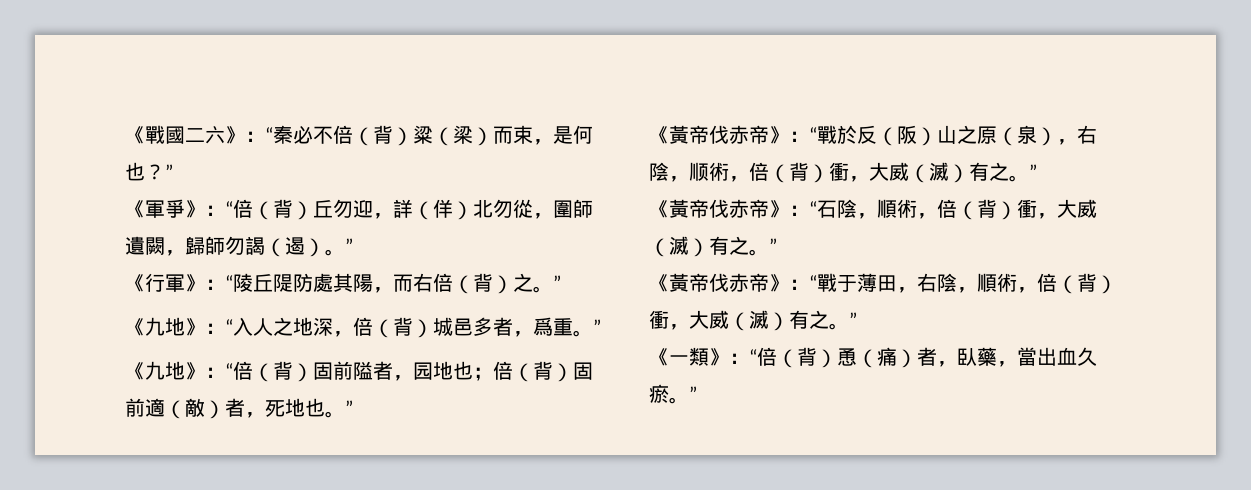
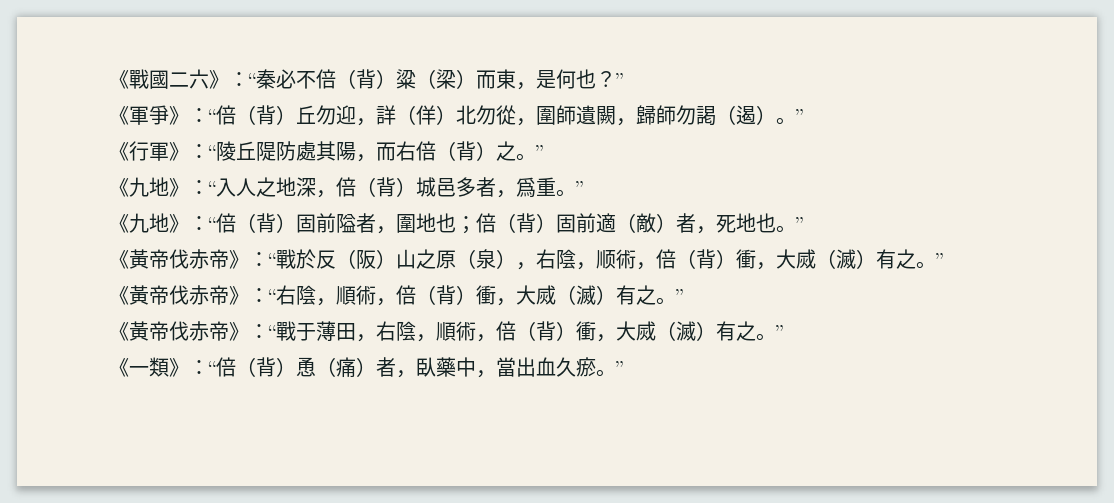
[513,125,533,144] 束 -> [496,69,516,89] 東
[413,362,433,380] 园 -> [396,214,416,233] 圍
[889,162,1037,183] [649,199,1097,220] 威（滅）有之。” // 《黃帝伐赤帝》：“石陰，順術，倍（背）衝，大威 -> [796,249,943,269] [109,285,556,306] 烕（滅）有之。” // 《黃帝伐赤帝》：“右陰，順術，倍（背）衝，大烕
[709,310,729,329] 威 -> [636,321,656,341] 烕
(997, 356) none -> [456,357,476,377] 中

